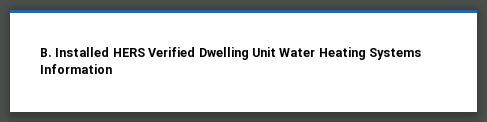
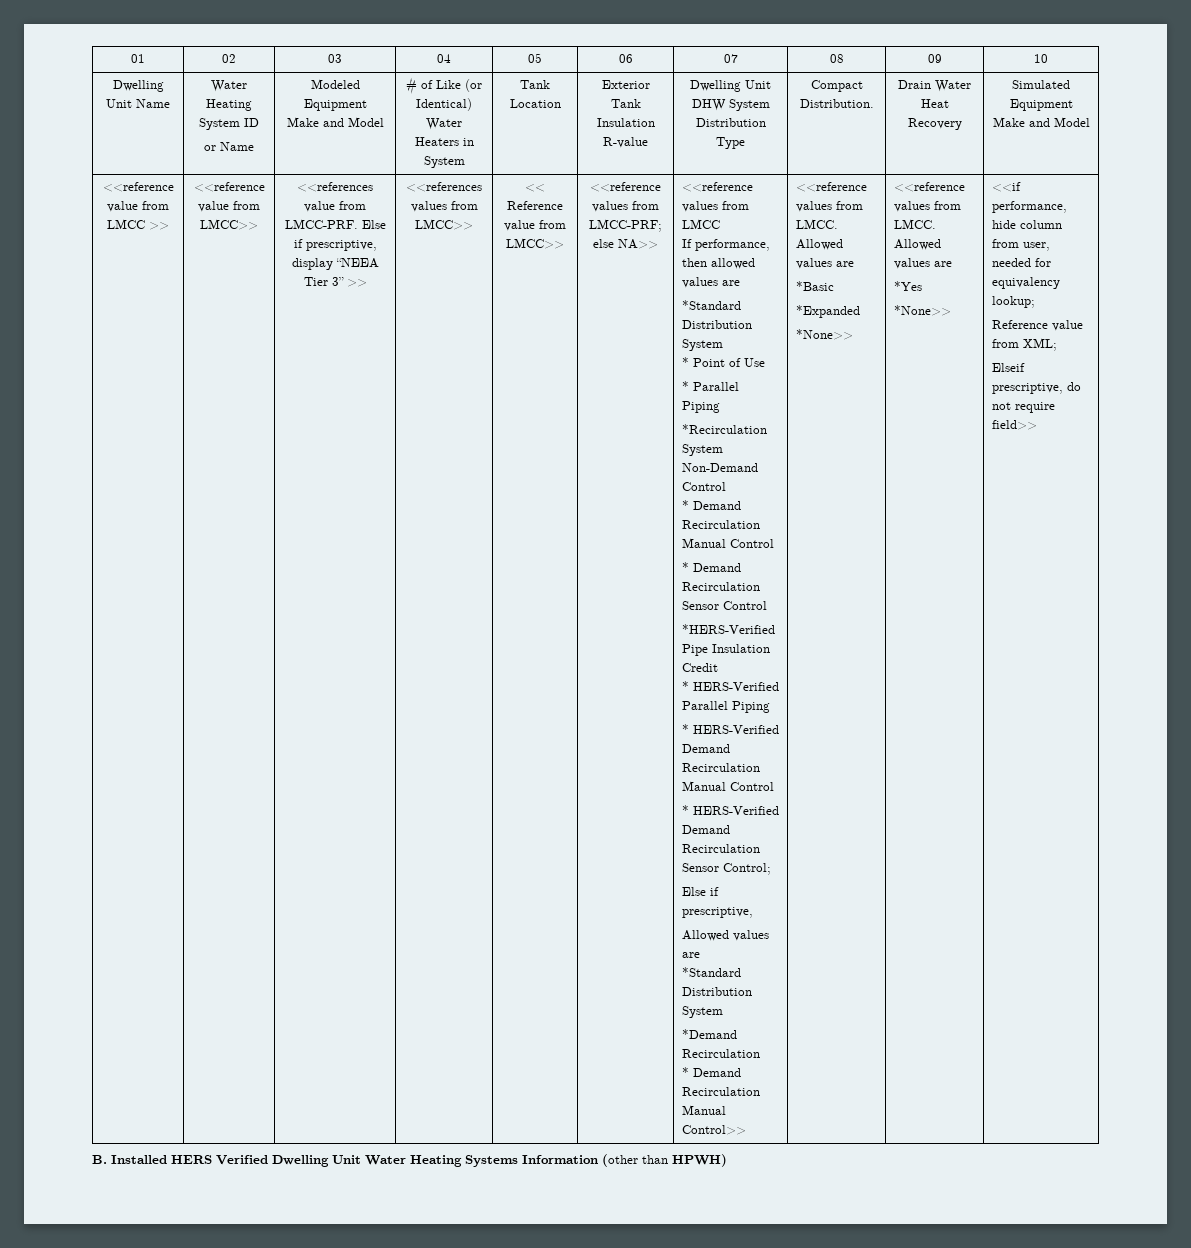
(40, 52) none -> [131,54,145,63] [222,54,236,63] [328,54,342,63] [437,54,451,63] [528,53,542,63] [618,54,633,63] [723,54,738,63] [829,54,844,63] [927,54,942,63] [1034,54,1048,63] [112,80,164,92] [106,99,170,108] [211,80,247,92] [206,99,252,111] [199,118,259,130] [204,142,254,151] [310,79,360,89] [303,99,367,111] [286,117,384,127] [406,77,482,94] [416,98,472,111] [426,118,462,130] [414,137,474,146] [423,156,465,168] [520,80,550,89] [509,99,561,108] [601,80,650,89] [610,99,641,108] [596,118,655,127] [603,137,648,148] [690,80,771,92] [691,99,770,111] [695,118,766,127] [716,137,745,149] [810,80,863,92] [799,99,874,108] [898,80,971,92] [920,99,949,108] [907,118,962,130] [1012,80,1070,89] [1009,99,1073,111] [992,117,1090,127] [102,182,174,192] [107,201,169,212] [107,219,169,230] [193,182,265,192] [198,201,260,212] [200,219,258,230] [297,182,373,192] [304,201,366,212] [284,219,386,229] [293,239,377,251] [291,258,379,270] [303,277,367,287] [406,182,482,192] [410,201,478,212] [415,219,473,230] [525,184,545,192] [507,201,563,210] [504,220,566,231] [506,238,564,249] [590,182,661,192] [592,201,659,212] [589,219,662,232] [593,239,658,249] [681,182,753,192] [681,201,749,212] [681,219,720,229] [681,239,770,251] [681,258,755,269] [681,277,740,288] [681,300,741,310] [681,320,752,329] [681,339,723,351] [681,357,765,367] [681,381,739,391] [681,401,720,413] [681,424,767,434] [681,444,723,456] [681,463,758,472] [681,482,726,491] [681,500,741,510] [681,520,760,529] [681,538,774,548] [681,562,741,572] [681,582,760,591] [681,601,767,610] [681,624,775,634] [681,644,770,656] [681,663,718,672] [681,681,779,691] [681,701,770,713] [681,724,779,734] [681,744,730,753] [681,763,760,772] [681,781,774,791] [681,805,779,815] [681,825,730,834] [681,844,760,853] [681,863,771,875] [681,887,719,896] [681,907,753,918] [681,930,769,941] [681,952,700,958] [681,967,741,977] [681,987,752,996] [681,1006,723,1018] [681,1029,737,1039] [681,1049,760,1058] [681,1067,741,1077] [681,1087,760,1096] [681,1105,726,1115] [681,1125,746,1135] [795,182,867,192] [795,201,863,212] [795,219,838,229] [795,239,843,250] [795,258,854,269] [795,281,834,291] [795,305,860,318] [795,329,853,340] [893,182,965,192] [893,201,961,212] [893,219,936,229] [893,239,941,250] [893,258,952,269] [893,281,922,291] [893,305,951,316] [991,182,1021,192] [991,201,1067,213] [991,220,1062,229] [991,239,1050,251] [991,258,1051,267] [991,277,1060,289] [991,296,1035,308] [991,320,1083,331] [991,338,1057,351] [991,363,1025,372] [991,382,1081,394] [991,402,1055,413] [991,420,1037,430] 01 | 02 | 03 | 04 | 05 | 06 | 07 | 08 | 09 | 10 // Dwelling Unit Name | Water Heating System ID // or Name | Modeled Equipment // Make and Model | # of Like (or Identical) Water Heaters in System | Tank Location | Exterior Tank Insulation R-value | Dwelling Unit DHW System Distribution Type | Compact Distribution. | Drain Water Heat Recovery | Simulated Equipment Make and Model // <<reference value from LMCC >> | <<reference value from LMCC>> | <<references value from LMCC-PRF. Else if prescriptive, display “NEEA Tier 3” >> | <<references values from LMCC>> | << Reference value from LMCC>> | <<reference values from LMCC-PRF; else NA>> | <<reference values from LMCC // If performance, then allowed values are // *Standard Distribution System // * Point of Use // * Parallel Piping // *Recirculation System Non-Demand Control // * Demand Recirculation Manual Control // * Demand Recirculation Sensor Control // *HERS-Verified Pipe Insulation Credit // * HERS-Verified Parallel Piping // * HERS-Verified Demand Recirculation Manual Control // * HERS-Verified Demand Recirculation Sensor Control; // Else if prescriptive, // Allowed values are // *Standard Distribution System // *Demand Recirculation // * Demand Recirculation Manual Control>> | <<reference values from LMCC. Allowed values are // *Basic // *Expanded // *None>> | <<reference values from LMCC. Allowed values are // *Yes // *None>> | <<if performance, hide column from user, needed for equivalency lookup; // Reference value from XML; // Elseif prescriptive, do not require field>> //
(112, 69) none -> [602,1154,727,1167] (other than HPWH)

